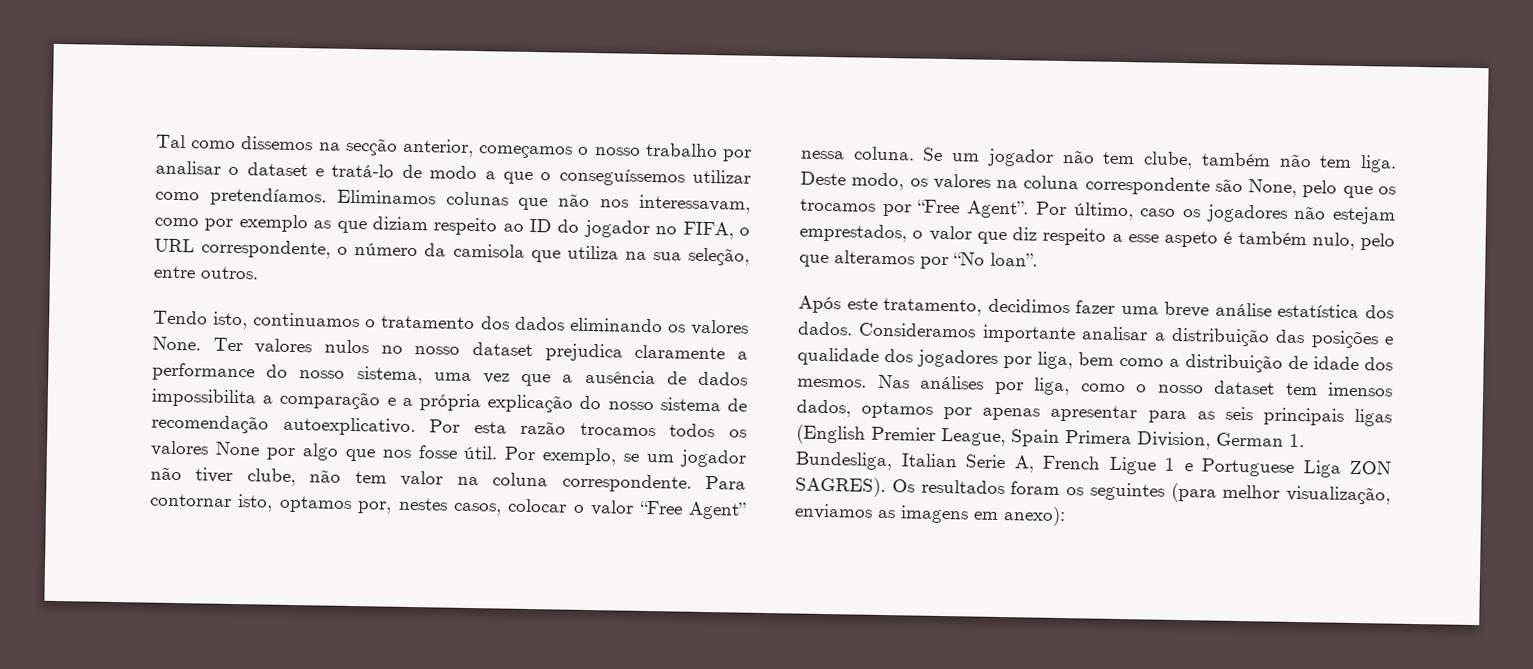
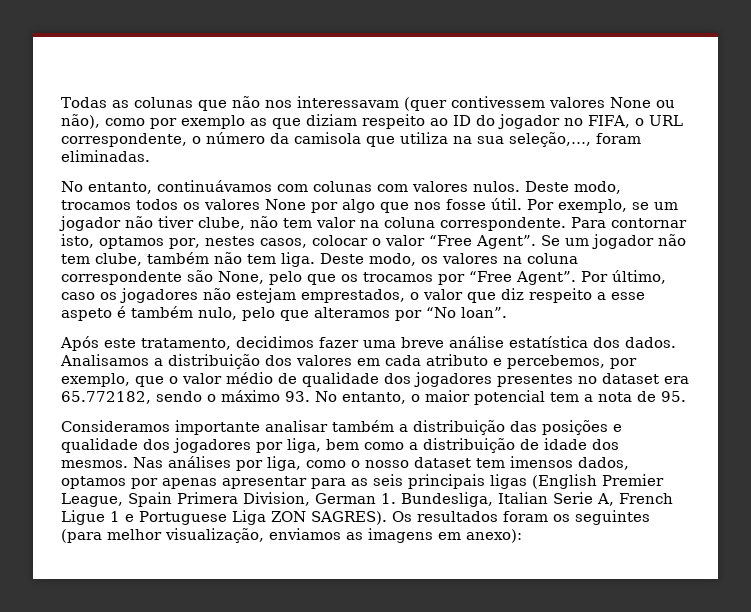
[156,134,752,162] [155,160,752,187] [155,187,751,214] Tal como dissemos na secção anterior, começamos o nosso trabalho por analisar o dataset e tratá-lo de modo a que o conseguíssemos utilizar como pretendíamos. Eliminamos colunas que não nos interessavam, -> [61,96,675,111] [61,114,100,129] Todas as colunas que não nos interessavam (quer contivessem valores None ou não),
[688,247,751,266] [153,265,259,280] [153,310,749,336] [152,336,748,362] [152,362,748,387] [151,388,747,413] [151,414,567,437] seleção, entre outros. // Tendo isto, continuamos o tratamento dos dados eliminando os valores None. Ter valores nulos no nosso dataset prejudica claramente a performance do nosso sistema, uma vez que a ausência de dados impossibilita a comparação e a própria explicação do nosso sistema de recomendação autoexplicativo. Por esta razão -> [509,132,641,147] [61,150,150,162] [61,180,621,194] seleção,…, foram eliminadas. // No entanto, continuávamos com colunas com valores nulos. Deste modo,
[687,501,747,520] [800,146,915,161] Agent” nessa coluna. -> [475,235,536,249] Agent”.
(853, 328) none -> [60,354,637,369] [61,372,689,387] [61,390,686,405] Analisamos a distribuição dos valores em cada atributo e percebemos, por exemplo, que o valor médio de qualidade dos jogadores presentes no dataset era 65.772182, sendo o máximo 93. No entanto, o maior potencial tem a nota de 95. //
(1149, 333) none -> [332,420,394,432] também

